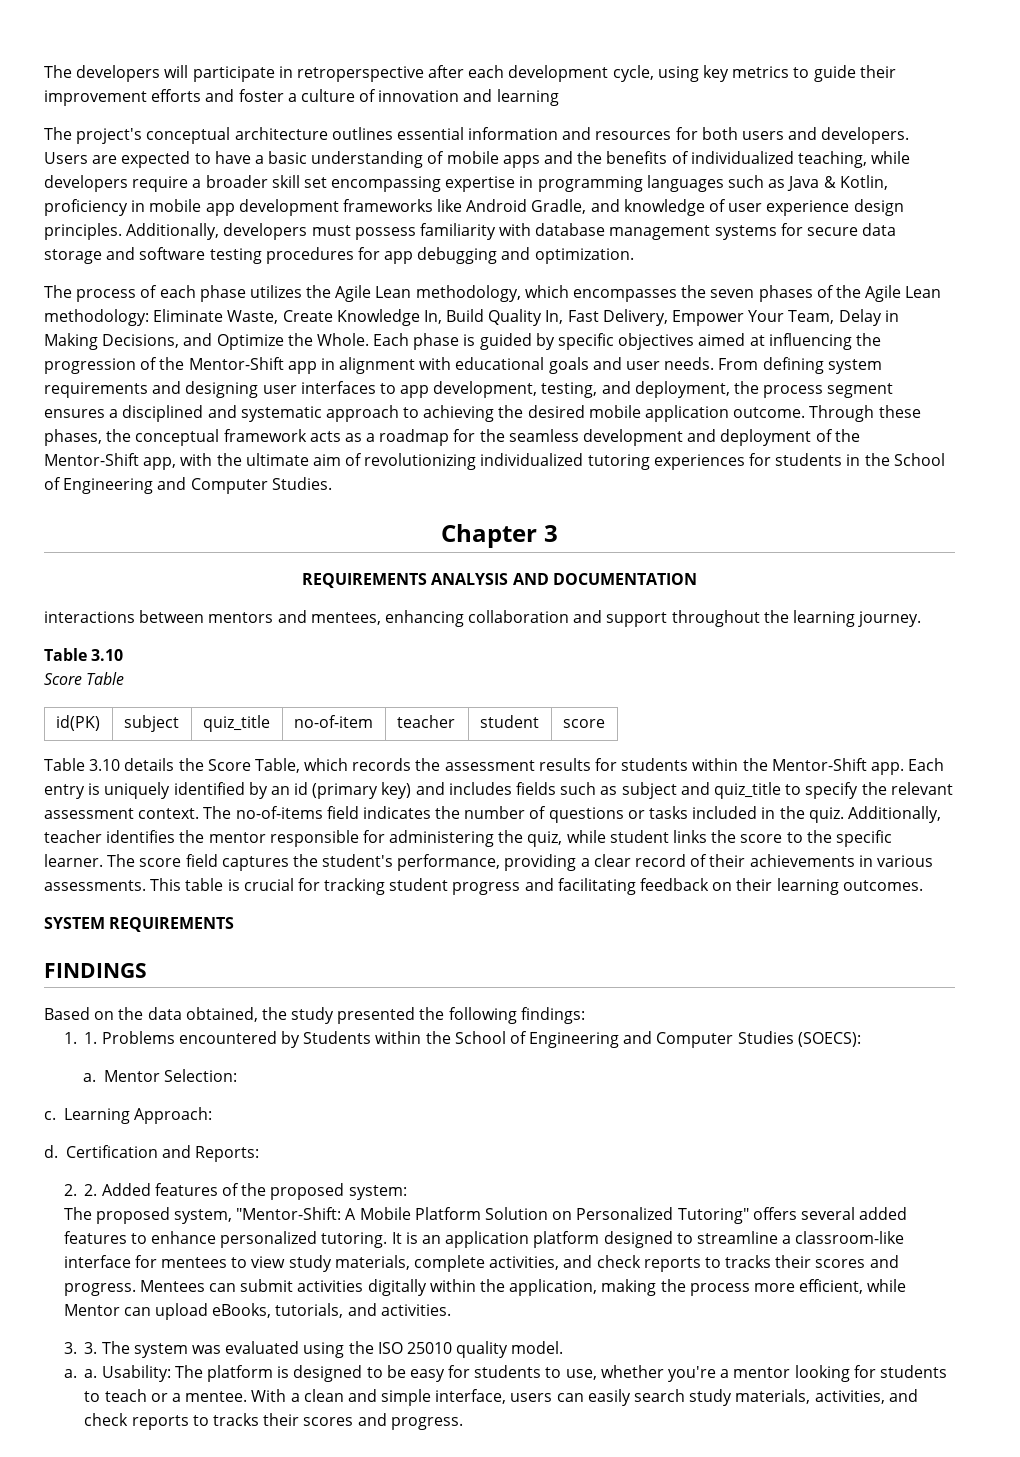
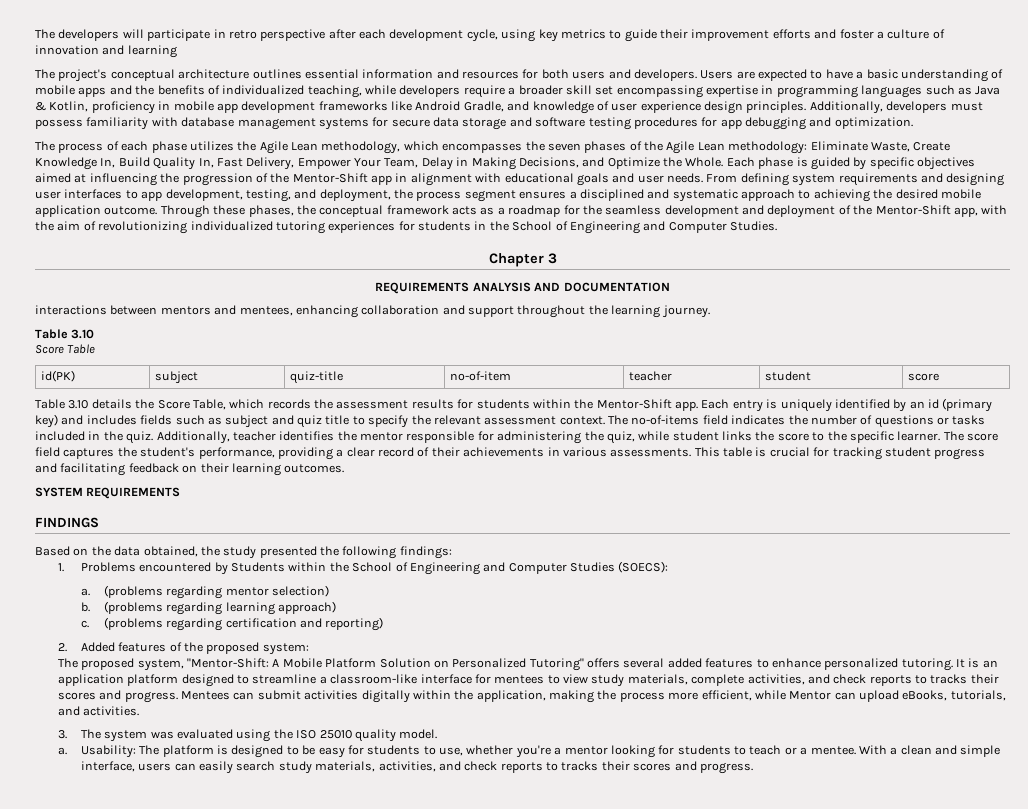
[296,66,424,82] retroperspective -> [228,29,326,41] retro perspective
[245,453,309,466] ultimate -> (54, 226) none
[202,715,270,732] quiz_title -> [290,371,344,384] quiz-title
[713,782,781,799] quiz_title -> [297,415,350,428] quiz title
[84,1032,98,1044] 1. -> (64, 567) none
[104,1069,238,1082] [44,1107,212,1124] [44,1145,260,1162] [63,1184,98,1196] Mentor Selection: // c. Learning Approach: // d. Certification and Reports: // 2. 2. -> [103,585,329,599] [80,601,336,615] [80,617,384,631] [57,643,67,652] (problems regarding mentor selection) // b. (problems regarding learning approach) // c. (problems regarding certification and reporting) // 2.
[84,1342,98,1354] 3. -> (67, 734) none
[84,1369,98,1378] a. -> (67, 751) none

